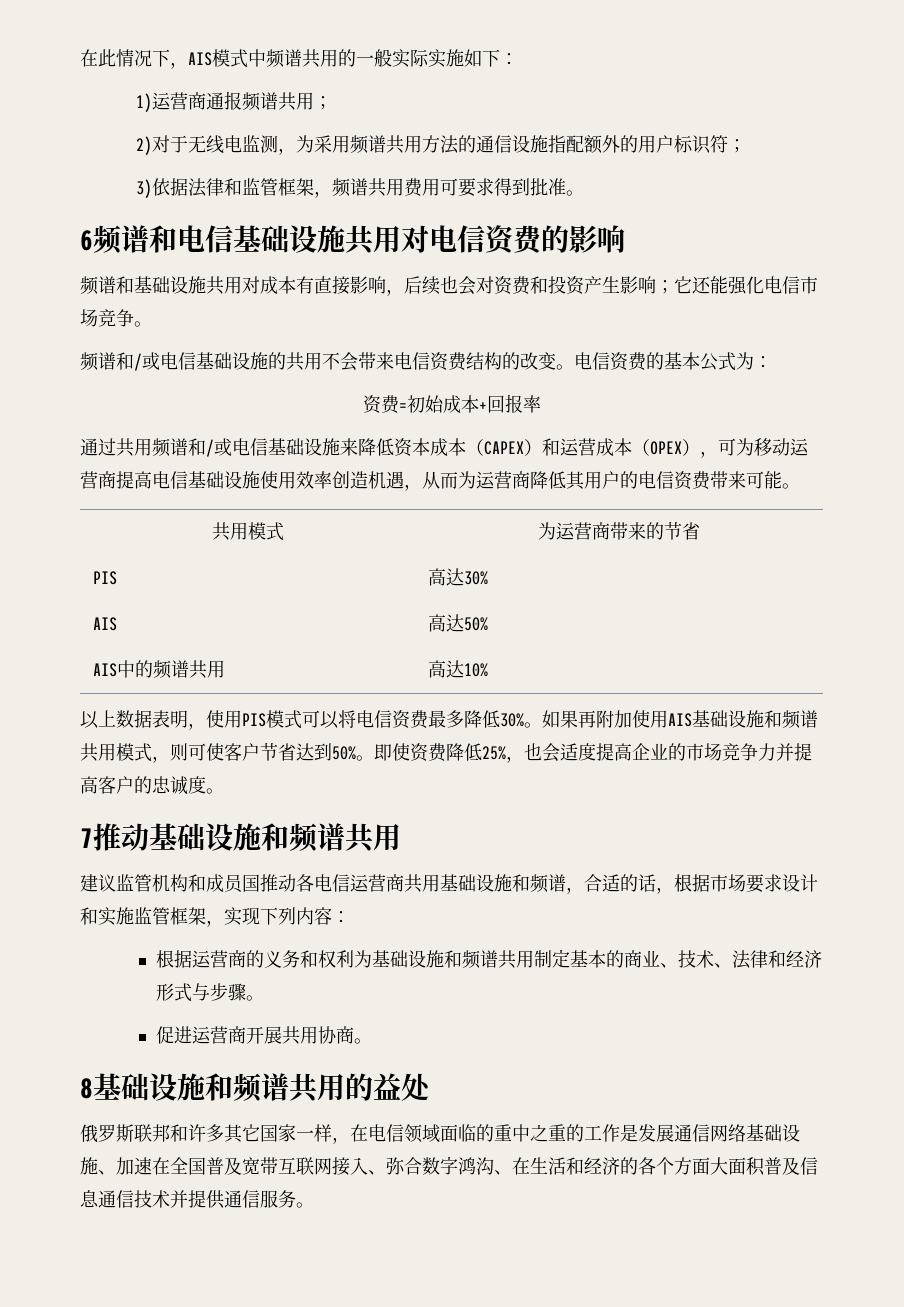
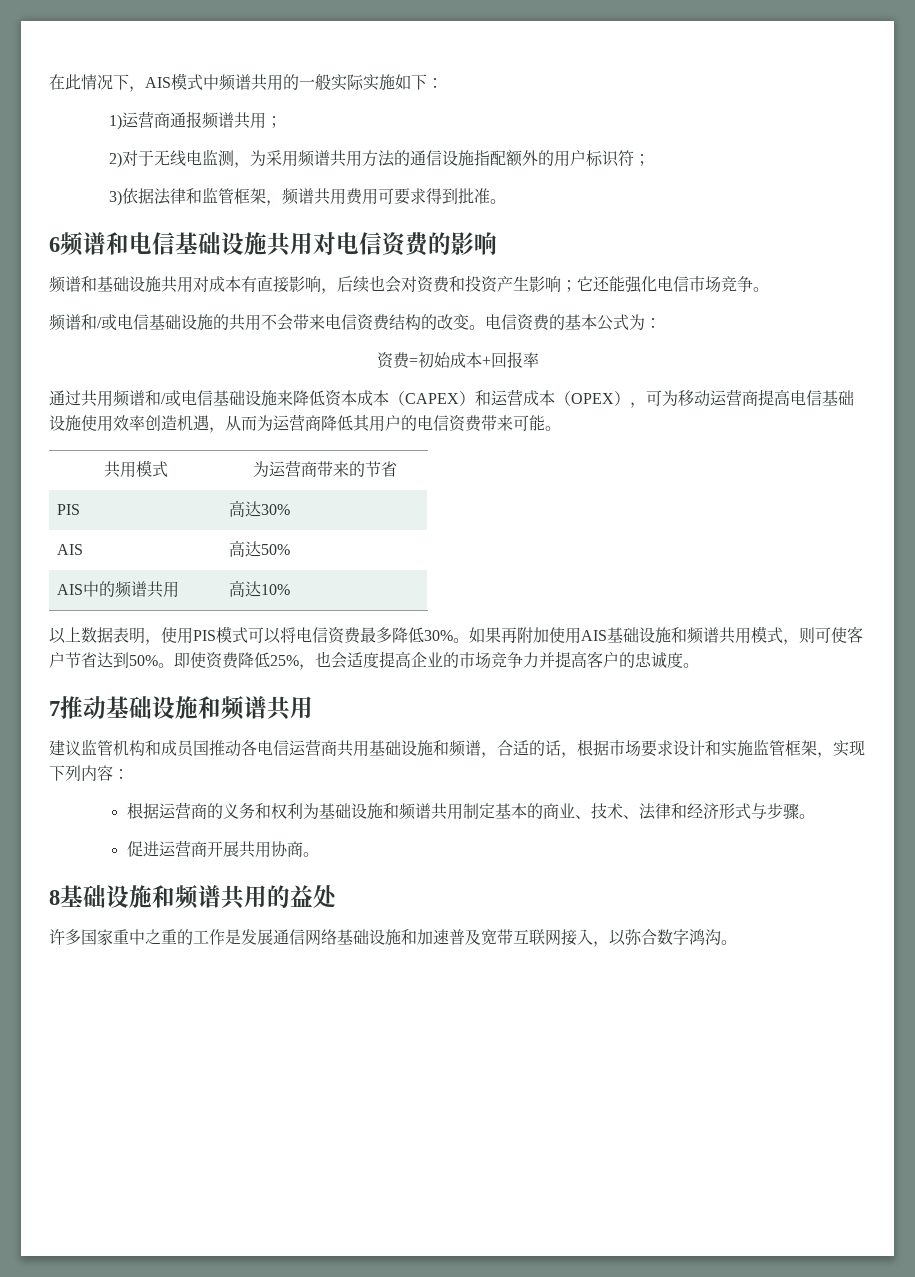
[80,1124,494,1144] 俄罗斯联邦和许多其它国家一样，在电信领域面临的 -> [49,929,113,946] 许多国家
[98,1157,206,1175] 、加速在全国 -> [401,929,449,945] 和加速
[368,1170,386,1175] 、 -> [593,929,626,947] ，以
[494,1157,818,1176] [80,1190,296,1209] 、在生活和经济的各个方面大面积普及信息通信技术并提供通信服务 -> (721, 937) none

